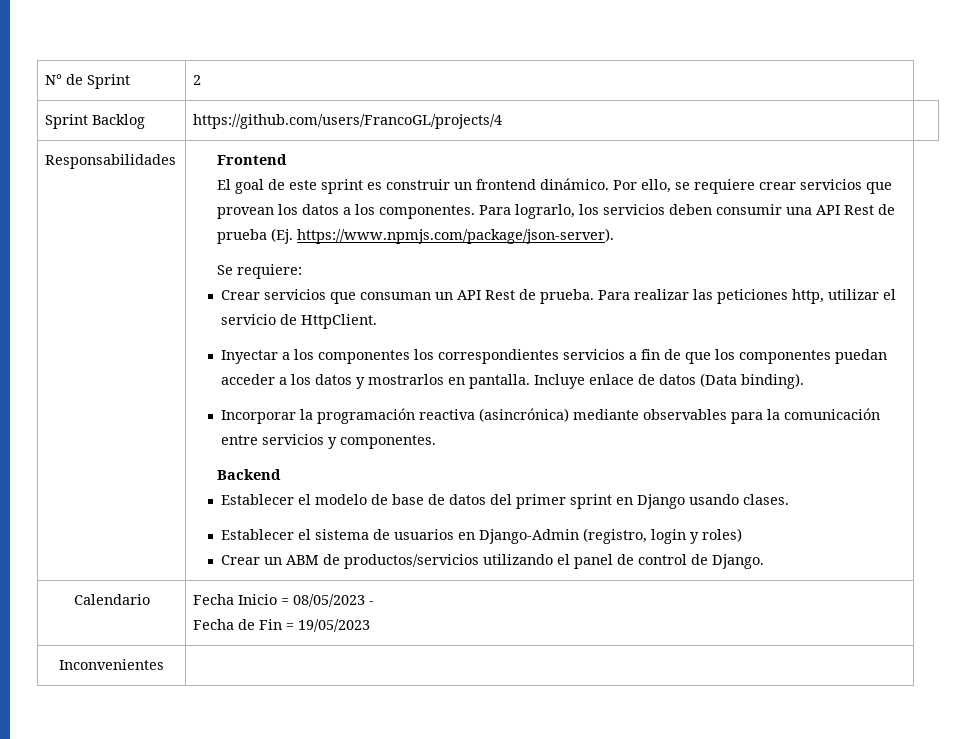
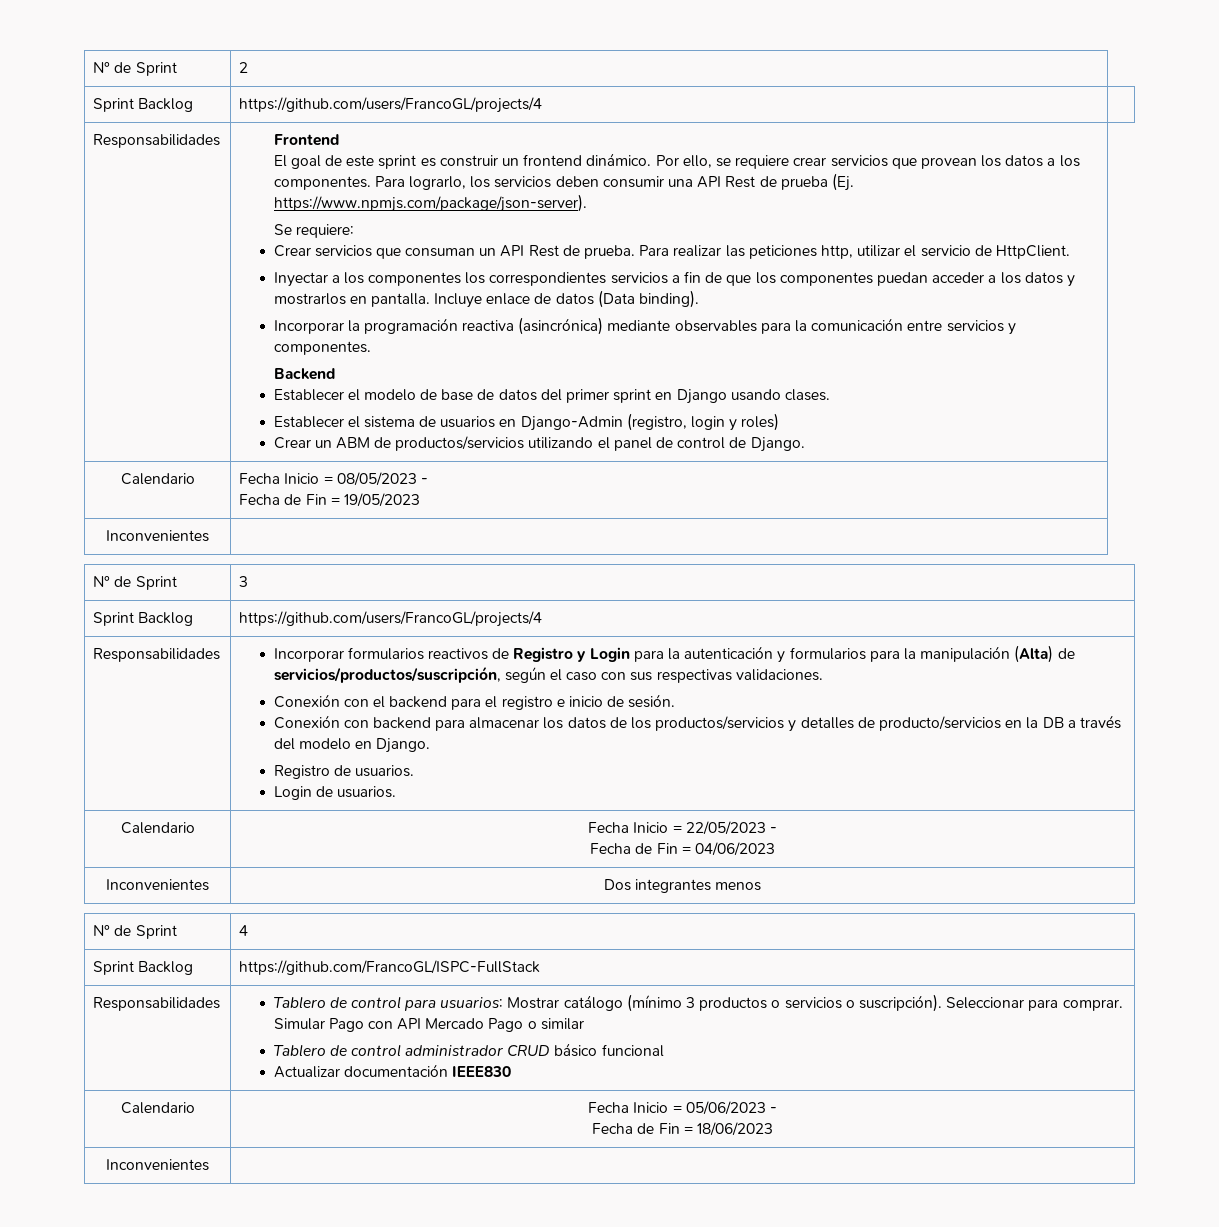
(164, 664) none -> [93,576,177,590] [239,576,249,587] [93,612,194,626] [239,611,543,627] [93,648,221,662] [273,645,1075,663] [273,666,823,683] [273,694,676,710] [273,715,1121,732] [273,738,431,753] [273,765,414,779] [273,786,396,800] [120,822,195,834] [588,821,777,835] [590,842,775,856] [106,879,209,891] [603,879,762,893] [93,925,177,939] [239,925,249,936] [93,961,194,975] [239,960,541,975] [93,997,221,1011] [273,994,1123,1012] [273,1018,584,1032] [273,1043,664,1057] [273,1064,511,1078] [120,1102,195,1114] [588,1101,777,1115] [592,1122,773,1136] [106,1159,209,1171] // N° de Sprint | 3 // Sprint Backlog | https://github.com/users/FrancoGL/projects/4 // Responsabilidades | Incorporar formularios reactivos de Registro y Login para la autenticación y formularios para la manipulación (Alta) de servicios/productos/suscripción, según el caso con sus respectivas validaciones. // Conexión con el backend para el registro e inicio de sesión. // Conexión con backend para almacenar los datos de los productos/servicios y detalles de producto/servicios en la DB a través del modelo en Django. // Registro de usuarios. // Login de usuarios. // Calendario | Fecha Inicio = 22/05/2023 - // Fecha de Fin = 04/06/2023 // Inconvenientes | Dos integrantes menos // N° de Sprint | 4 // Sprint Backlog | https://github.com/FrancoGL/ISPC-FullStack // Responsabilidades | Tablero de control para usuarios: Mostrar catálogo (mínimo 3 productos o servicios o suscripción). Seleccionar para comprar. Simular Pago con API Mercado Pago o similar // Tablero de control administrador CRUD básico funcional // Actualizar documentación IEEE830 // Calendario | Fecha Inicio = 05/06/2023 - // Fecha de Fin = 18/06/2023 // Inconvenientes |

